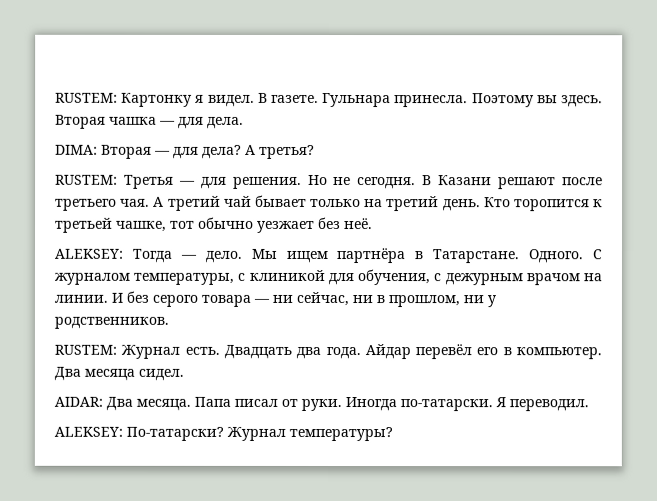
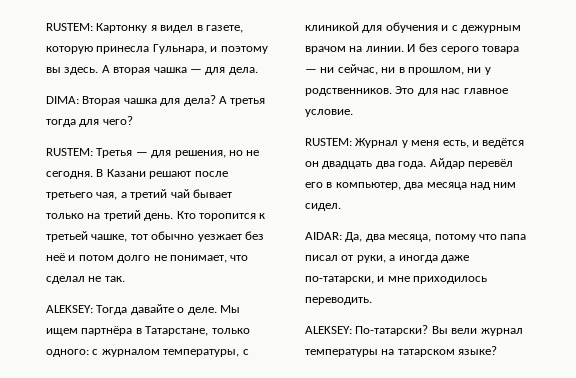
[207,92,603,108] [55,114,106,129] видел. В газете. Гульнара принесла. Поэтому вы здесь. Вторая -> [160,25,243,33] [46,44,268,54] [46,65,151,75] видел в газете, которую принесла Гульнара, и поэтому вы здесь. А вторая
[154,150,171,155] — -> [123,98,157,104] чашка
[259,144,315,159] третья? -> [230,98,266,106] [46,116,133,127] третья тогда для чего?
[232,174,328,189] решения. Но -> [174,150,243,158] решения, но
[120,196,165,207] чая. А -> [96,192,127,200] чая, а
[344,218,373,230] неё. -> [46,253,249,263] [46,276,125,284] неё и потом долго не понимает, что сделал не так.
[179,250,242,263] — дело. -> [130,304,217,315] давайте о деле.
[432,249,603,264] Татарстане. Одного. С -> [145,326,250,336] [46,349,99,357] Татарстане, только одного: с
[357,269,431,286] обучения, -> [385,22,449,33] обучения и
[54,344,292,359] // RUSTEM: Журнал есть. Двадцать -> [395,86,508,96] [305,109,353,117] [305,138,525,148] [305,161,373,169] Это для нас главное условие. // RUSTEM: Журнал у меня есть, и ведётся он двадцать
[516,347,603,360] [54,366,184,381] [54,396,589,412] [54,426,393,442] компьютер. Два месяца сидел. // AIDAR: Два месяца. Папа писал от руки. Иногда по-татарски. Я переводил. // ALEKSEY: По-татарски? Журнал температуры? -> [335,182,517,190] [305,203,341,211] [305,232,527,242] [305,255,469,263] [305,276,488,284] [305,297,372,305] [305,325,523,336] [305,346,498,357] компьютер, два месяца над ним сидел. // AIDAR: Да, два месяца, потому что папа писал от руки, а иногда даже по-татарски, и мне приходилось переводить. // ALEKSEY: По-татарски? Вы вели журнал температуры на татарском языке?

